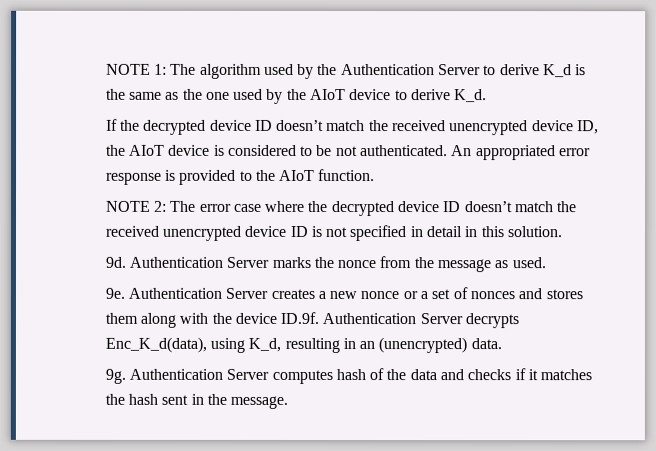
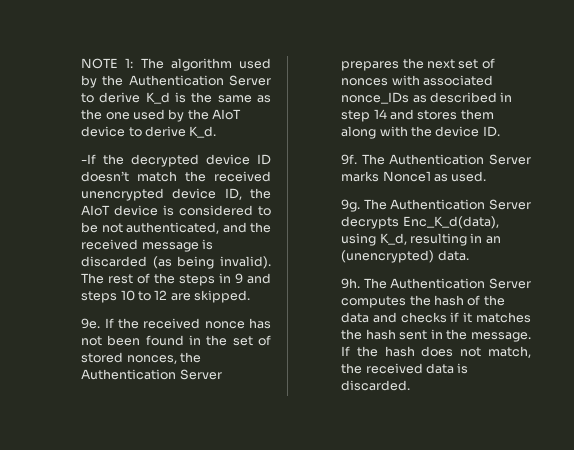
[105,118,118,131] If -> [81,154,97,164] -If
[360,145,592,161] [105,168,376,185] [105,200,578,217] [104,225,563,242] [104,256,546,273] [104,287,516,300] authenticated. An appropriated error response is provided to the AIoT function. // NOTE 2: The error case where the decrypted device ID doesn’t match the received unencrypted device ID is not specified in detail in this solution. // 9d. Authentication Server marks the nonce from the message as used. // 9e. Authentication Server creates a new nonce or a set of nonces -> [126,222,271,234] [81,239,213,252] [81,256,271,269] [81,273,271,286] [81,290,250,303] [81,318,271,329] [81,335,271,346] [81,352,201,364] [81,369,222,380] [341,58,495,71] [341,75,493,86] [341,92,513,104] [341,109,387,122] authenticated, and the received message is discarded (as being invalid). The rest of the steps in 9 and steps 10 to 12 are skipped. // 9e. If the received nonce has not been found in the set of stored nonces, the Authentication Server prepares the next set of nonces with associated nonce_IDs as described in step 14
[280,311,320,324] ID.9f. -> [482,126,500,137] [341,154,531,165] [341,171,487,182] [341,199,387,212] ID. // 9f. The Authentication Server marks Nonce1 as used. // 9g. The
[104,368,126,384] 9g. -> [341,278,387,289] 9h. The
(333, 377) none -> [409,295,431,306] the
(289, 402) none -> [341,346,531,358] [341,363,469,374] [341,380,411,391] If the hash does not match, the received data is discarded.

